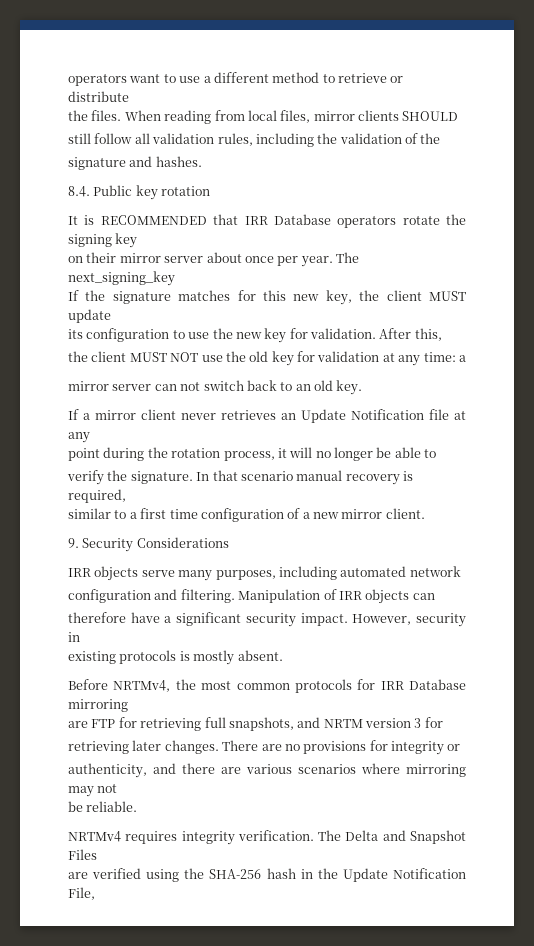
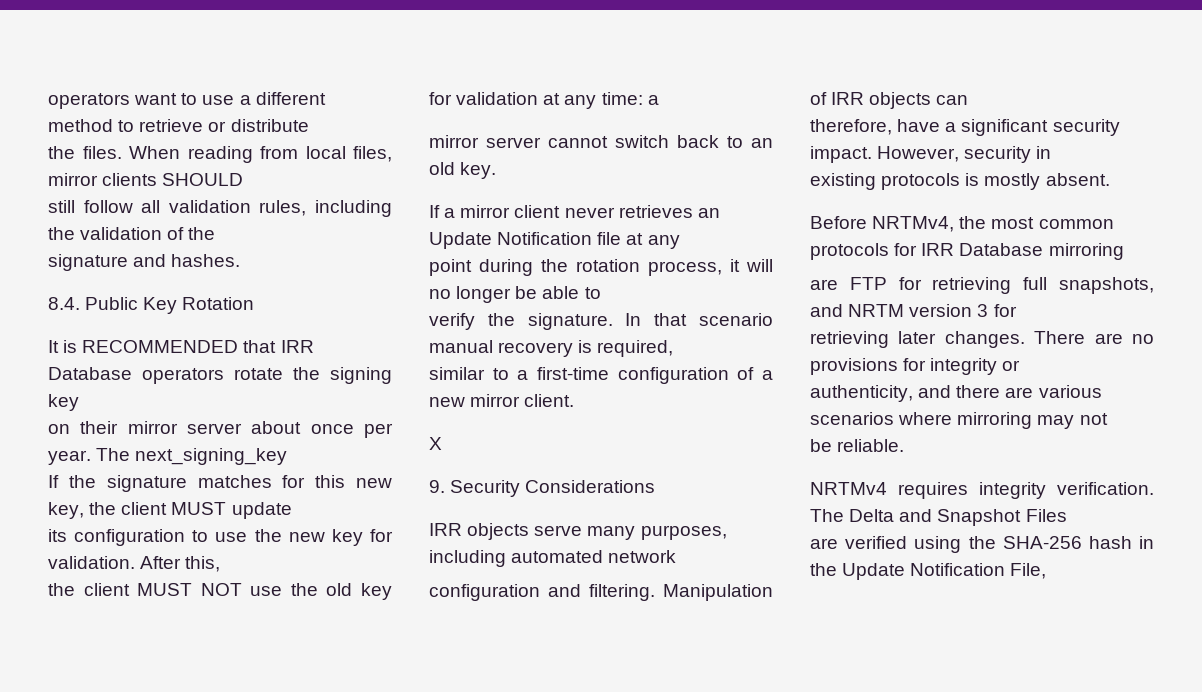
[135,185,211,200] key rotation -> [143,297,255,314] Key Rotation
[154,382,201,391] can not -> [548,136,608,148] cannot
[140,508,198,519] first time -> [537,367,609,380] first-time
(425, 513) none -> [429,437,442,450] // X
[68,612,126,623] therefore -> [810,119,892,135] therefore,

